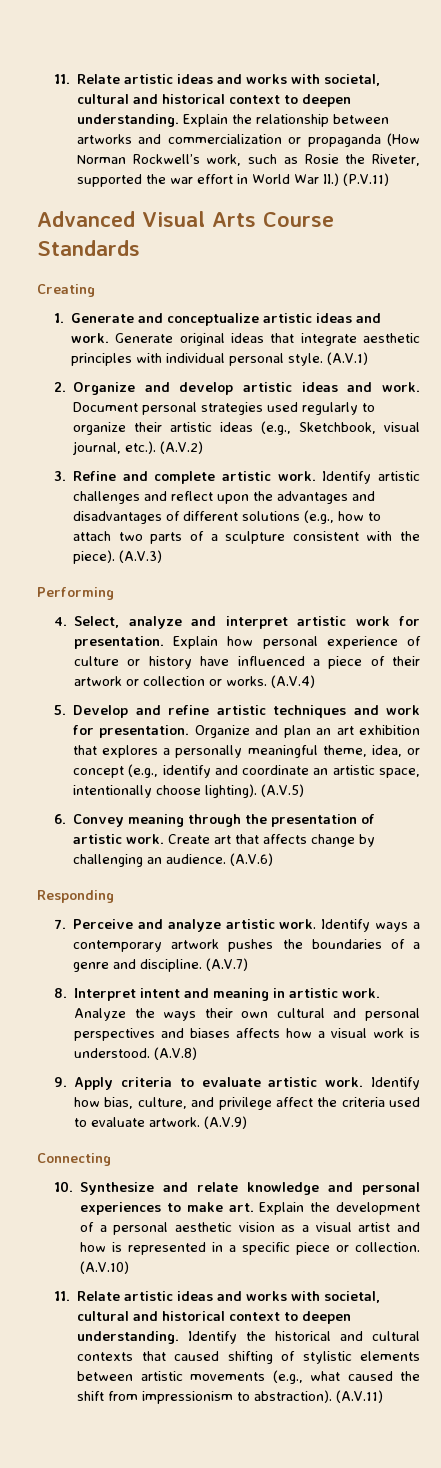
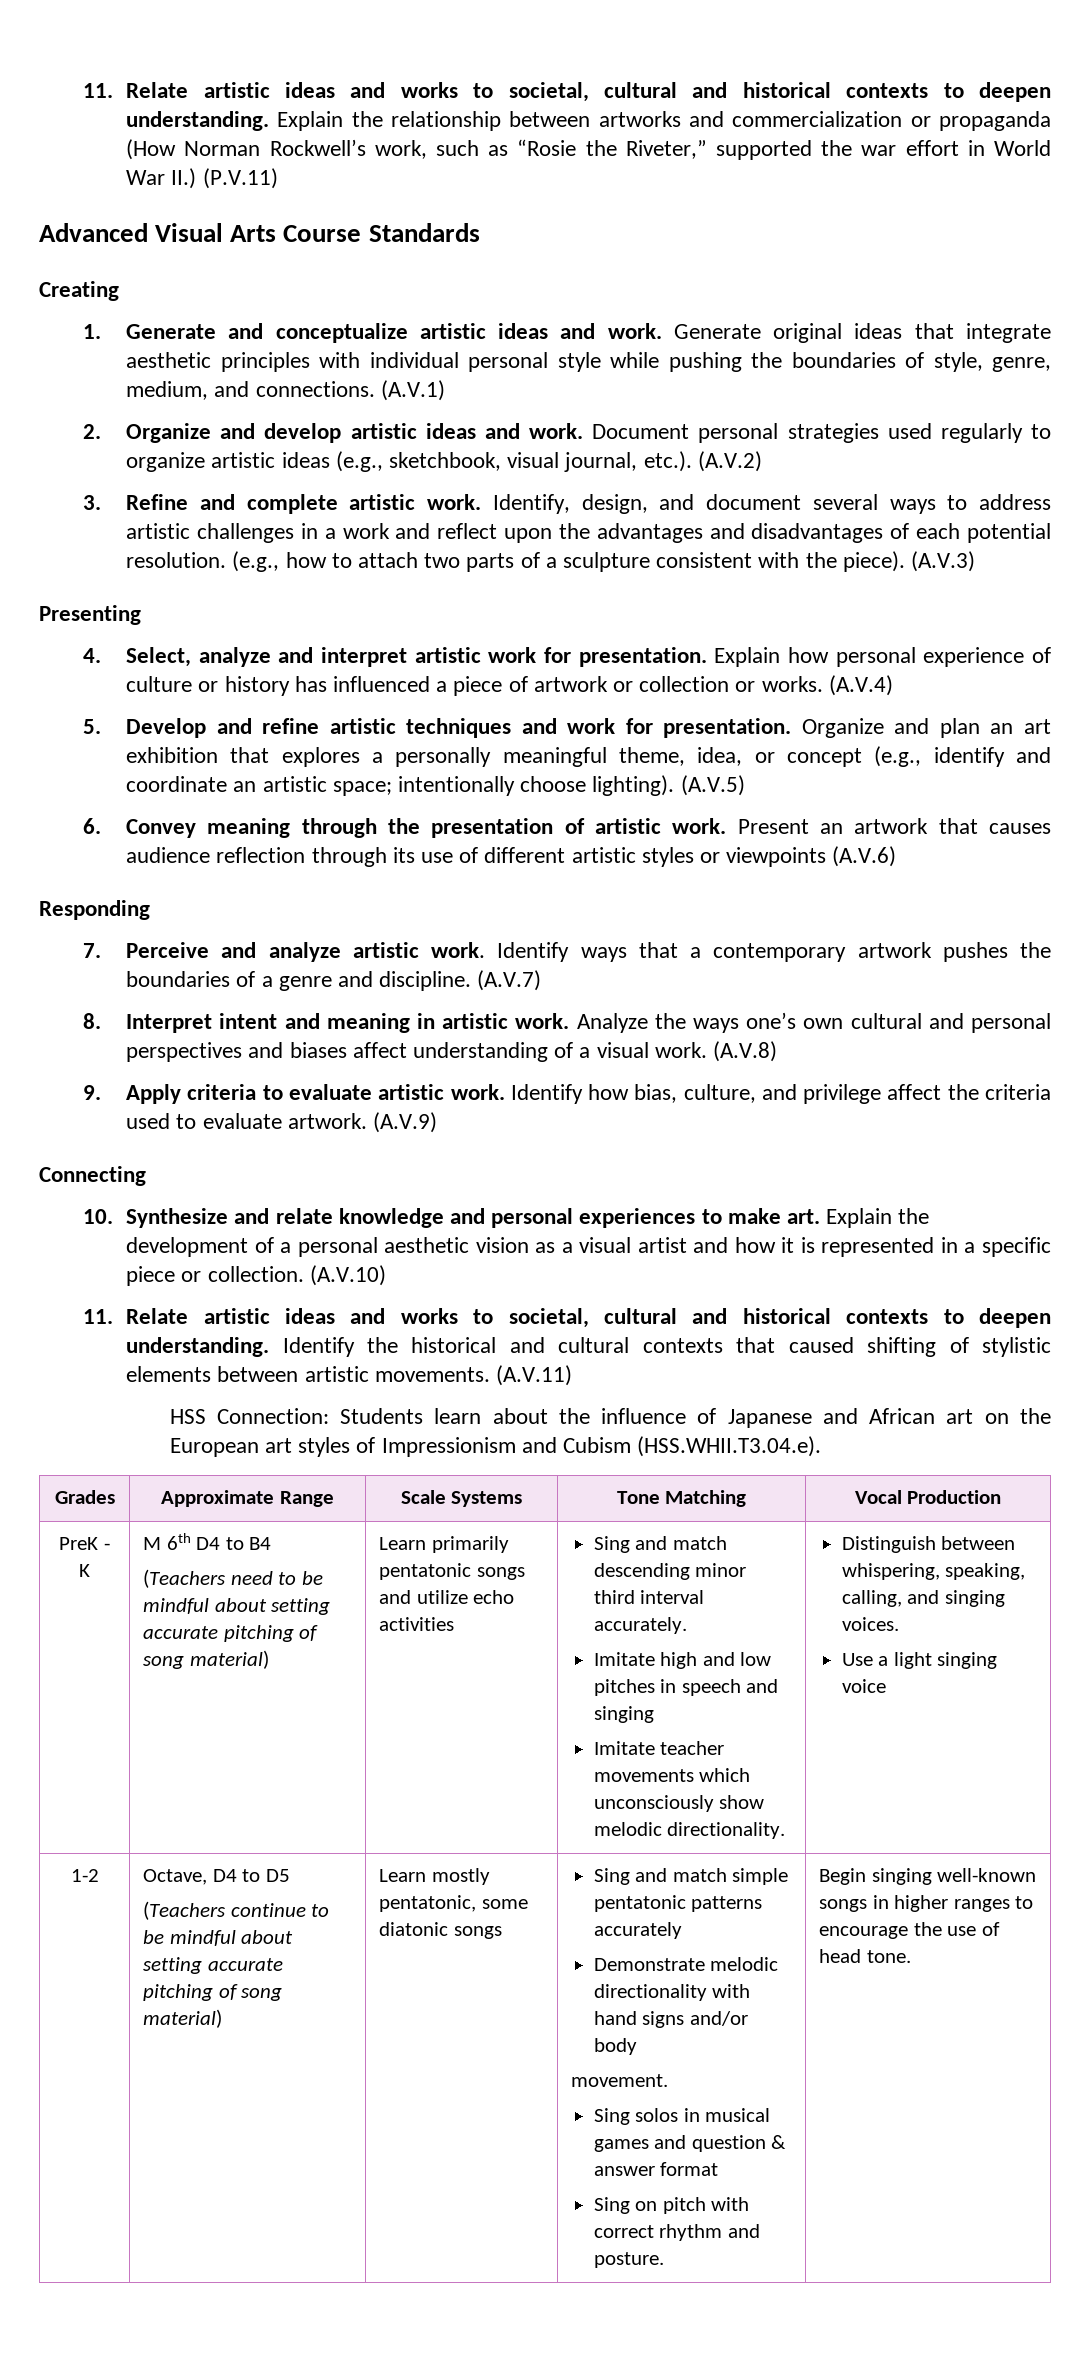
[53,74,380,86] [76,94,280,104] 11. Relate artistic ideas and works with societal, cultural and historical context -> [82,82,929,102] 11. Relate artistic ideas and works to societal, cultural and historical contexts
[304,154,420,166] Rosie the Riveter, -> [517,139,707,159] “Rosie the Riveter,”
[287,353,323,366] style. -> [557,352,1051,372] [126,381,375,400] style while pushing the boundaries of style, genre, medium, and connections.
[133,422,162,432] their -> (206, 462) none
[298,422,376,434] Sketchbook, -> [388,452,501,471] sketchbook,
[322,471,420,484] [72,491,140,504] Identify artistic challenges -> [492,494,1051,514] [126,523,390,543] Identify, design, and document several ways to address artistic challenges in a work
[182,511,300,521] different solutions -> [916,523,1051,543] [126,552,227,568] each potential resolution.
[37,587,114,600] Performing -> [39,605,141,625] Presenting
[200,656,230,666] have -> [294,676,327,692] has
[391,656,420,666] their -> (528, 684) none
[378,768,420,778] space, -> [332,781,392,796] space;
[167,834,375,847] [72,854,226,867] Create art that affects change by challenging an audience. -> [737,818,1051,834] [126,847,827,867] Present an artwork that causes audience reflection through its use of different artistic styles or viewpoints
(409, 927) none -> [638,942,678,958] that
[204,1008,233,1018] their -> [746,1012,797,1029] one’s
[235,1028,420,1038] [73,1048,150,1058] affects how a visual work is understood. -> [352,1042,707,1062] affect understanding of a visual work.
(106, 1247) none -> [781,1237,795,1253] it
[290,1291,380,1303] [76,1311,280,1321] with societal, cultural and historical context -> [473,1308,929,1328] to societal, cultural and historical contexts
[189,1370,420,1384] [76,1390,383,1404] movements (e.g., what caused the shift from impressionism to abstraction). (A.V.11) -> [374,1365,572,1386] [169,1408,1051,1428] [169,1436,822,1457] [54,1490,115,1504] [161,1490,334,1507] [400,1490,523,1507] [616,1490,747,1507] [854,1490,1002,1504] [59,1537,110,1550] [79,1564,90,1577] [143,1533,272,1550] [143,1569,323,1588] [143,1598,331,1615] [143,1625,319,1642] [143,1650,269,1669] [379,1536,509,1553] [379,1563,525,1580] [379,1590,515,1604] [379,1617,455,1631] [593,1536,727,1553] [593,1563,747,1580] [593,1590,705,1604] [593,1617,687,1634] [593,1652,772,1669] [593,1679,779,1696] [593,1706,654,1723] [593,1741,725,1755] [593,1768,751,1782] [593,1795,765,1812] [593,1822,786,1839] [841,1536,1016,1553] [841,1563,1026,1580] [841,1590,1005,1607] [841,1617,899,1631] [841,1652,998,1669] [841,1679,886,1693] [70,1869,99,1882] [143,1869,290,1885] [143,1901,330,1920] [143,1930,294,1946] [143,1957,283,1974] [143,1984,283,2001] [143,2009,223,2028] [379,1868,490,1885] [379,1895,528,1912] [379,1922,502,1939] [593,1868,789,1885] [593,1895,763,1912] [593,1922,682,1939] [593,1957,779,1971] [593,1984,751,2001] [593,2011,748,2028] [593,2038,637,2055] [571,2074,669,2087] [593,2108,771,2125] [593,2135,787,2152] [593,2162,719,2176] [593,2197,750,2214] [593,2224,760,2241] [593,2252,664,2268] [819,1868,1037,1885] [819,1895,1034,1912] [819,1922,1000,1939] [819,1949,911,1963] movements. (A.V.11) // HSS Connection: Students learn about the influence of Japanese and African art on the European art styles of Impressionism and Cubism (HSS.WHII.T3.04.e). // Grades | Approximate Range | Scale Systems | Tone Matching | Vocal Production // PreK - K | M 6th D4 to B4 // (Teachers need to be mindful about setting accurate pitching of song material) | Learn primarily pentatonic songs and utilize echo activities | Sing and match descending minor third interval accurately. // Imitate high and low pitches in speech and singing // Imitate teacher movements which unconsciously show melodic directionality. | Distinguish between whispering, speaking, calling, and singing voices. // Use a light singing voice // 1-2 | Octave, D4 to D5 // (Teachers continue to be mindful about setting accurate pitching of song material) | Learn mostly pentatonic, some diatonic songs | Sing and match simple pentatonic patterns accurately // Demonstrate melodic directionality with hand signs and/or body // movement. // Sing solos in musical games and question & answer format // Sing on pitch with correct rhythm and posture. | Begin singing well-known songs in higher ranges to encourage the use of head tone.

